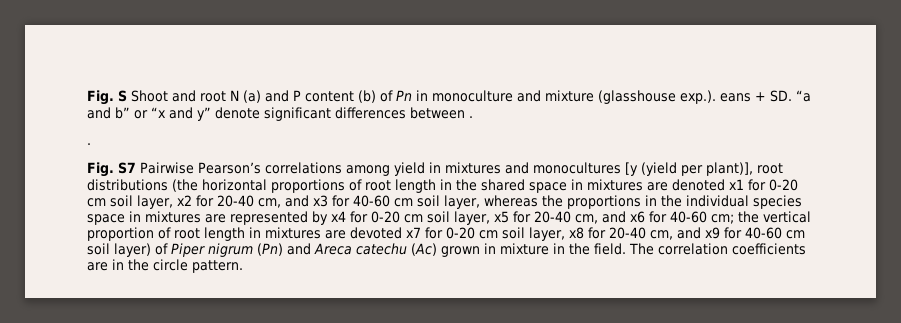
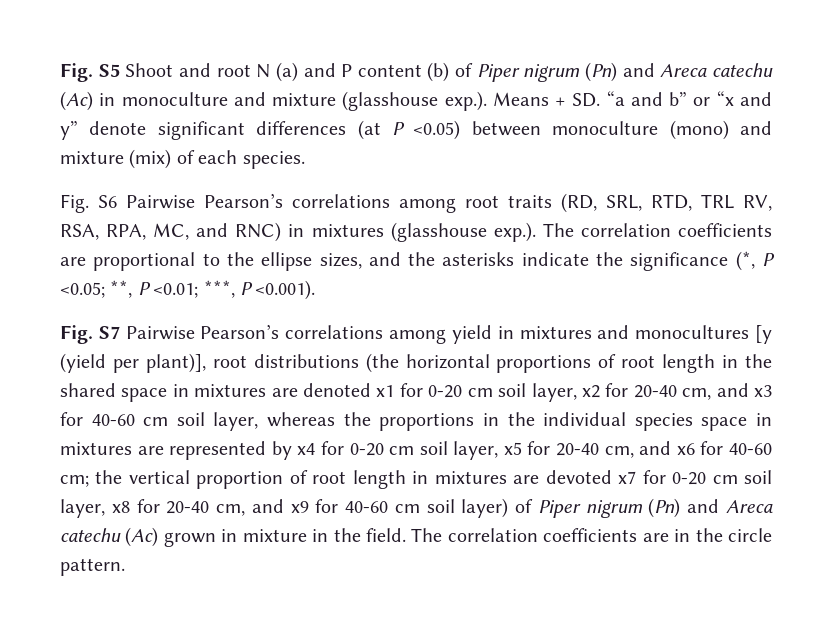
[87,90,127,105] Fig. S -> [60,63,120,82] Fig. S5
[396,90,412,101] Pn -> [476,62,773,82] [60,91,93,111] Piper nigrum (Pn) and Areca catechu (Ac)
[720,93,751,102] eans -> [492,92,549,106] Means
[410,107,473,119] [87,143,91,145] between . // . -> [357,120,772,140] [60,149,305,169] [60,193,772,213] [60,222,773,242] [60,251,775,271] [60,280,316,300] (at P <0.05) between monoculture (mono) and mixture (mix) of each species. // Fig. S6 Pairwise Pearson’s correlations among root traits (RD, SRL, RTD, TRL RV, RSA, RPA, MC, and RNC) in mixtures (glasshouse exp.). The correlation coefficients are proportional to the ellipse sizes, and the asterisks indicate the significance (*, P <0.05; **, P <0.01; ***, P <0.001).

